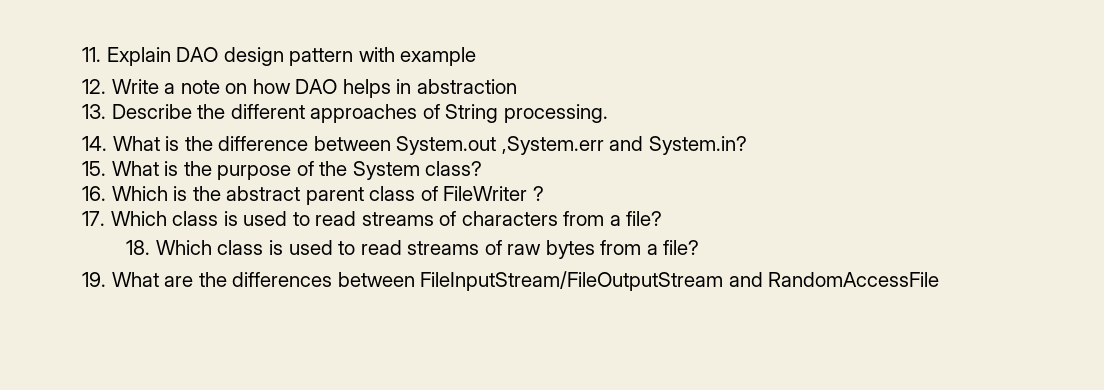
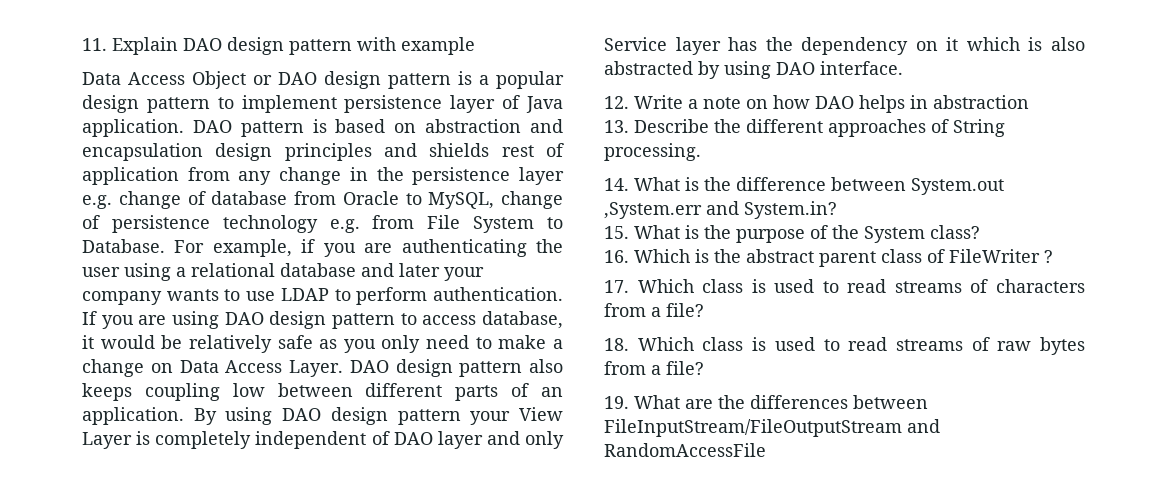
(477, 56) none -> [82,71,564,89] [82,95,563,113] [82,119,563,137] [82,143,564,161] [82,167,564,185] [82,191,563,209] [82,215,563,233] [82,239,563,257] [82,263,484,281] [82,287,563,305] [82,311,563,329] [82,335,563,353] [82,359,563,377] [82,383,563,401] [82,407,563,425] [82,431,564,449] [604,37,1085,55] [604,61,903,79] // Data Access Object or DAO design pattern is a popular design pattern to implement persistence layer of Java application. DAO pattern is based on abstraction and encapsulation design principles and shields rest of application from any change in the persistence layer e.g. change of database from Oracle to MySQL, change of persistence technology e.g. from File System to Database. For example, if you are authenticating the user using a relational database and later your company wants to use LDAP to perform authentication. If you are using DAO design pattern to access database, it would be relatively safe as you only need to make a change on Data Access Layer. DAO design pattern also keeps coupling low between different parts of an application. By using DAO design pattern your View Layer is completely independent of DAO layer and only Service layer has the dependency on it which is also abstracted by using DAO interface.

